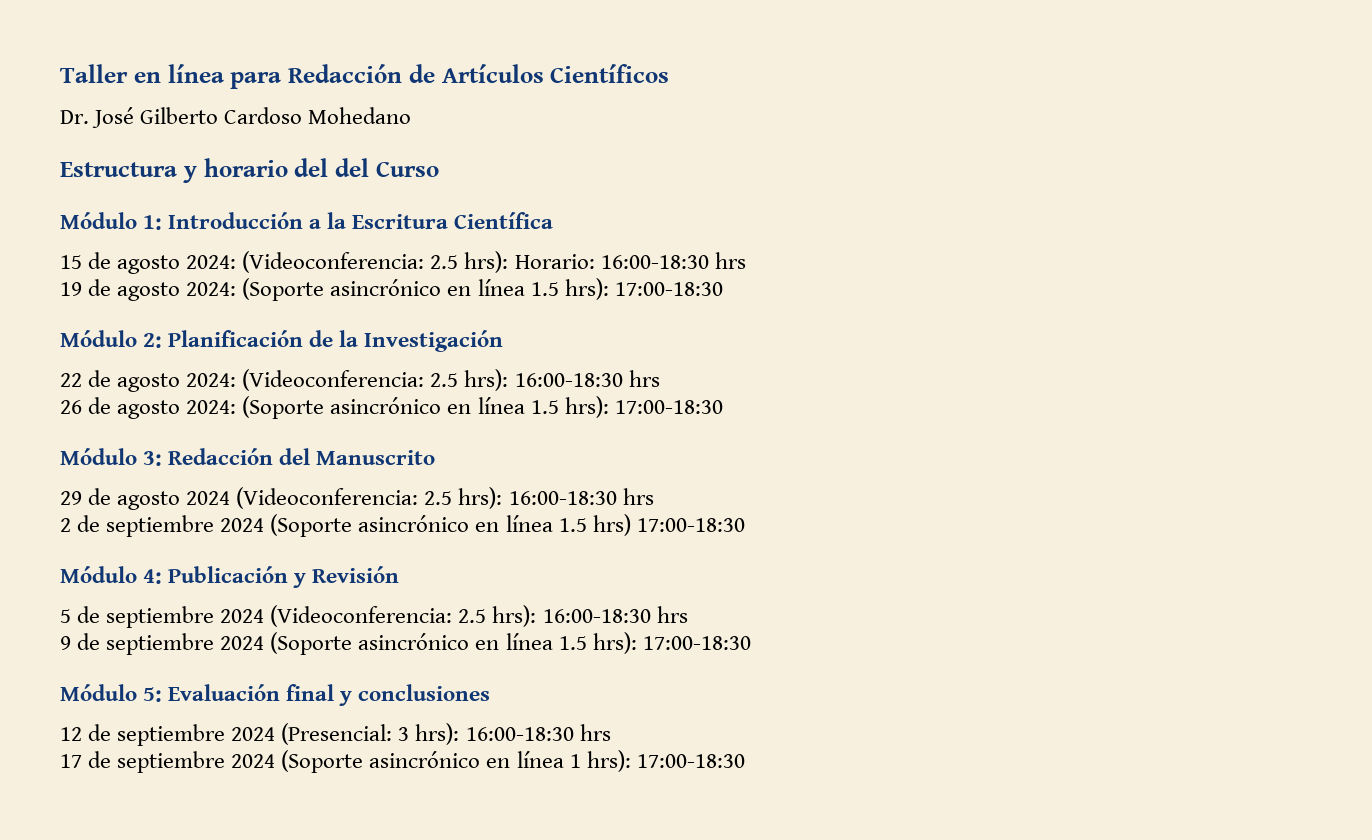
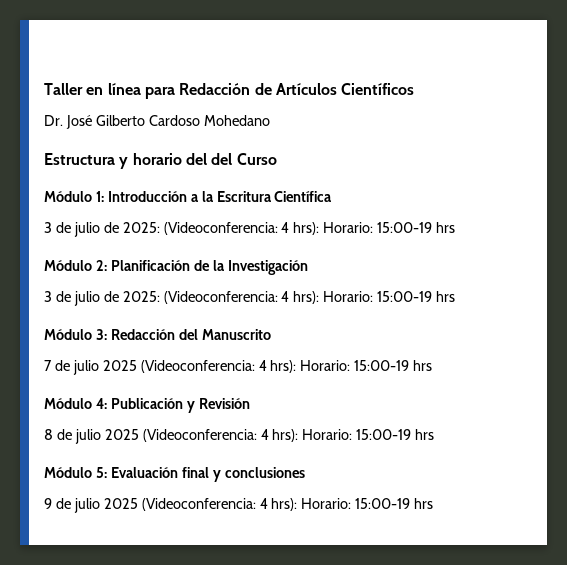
[60,251,746,274] [60,278,723,301] 15 de agosto 2024: (Videoconferencia: 2.5 hrs): Horario: 16:00-18:30 hrs // 19 de agosto 2024: (Soporte asincrónico en línea 1.5 hrs): 17:00-18:30 -> [44,222,456,237] 3 de julio de 2025: (Videoconferencia: 4 hrs): Horario: 15:00-19 hrs
[60,369,660,392] [60,396,723,419] 22 de agosto 2024: (Videoconferencia: 2.5 hrs): 16:00-18:30 hrs // 26 de agosto 2024: (Soporte asincrónico en línea 1.5 hrs): 17:00-18:30 -> [44,291,456,306] 3 de julio de 2025: (Videoconferencia: 4 hrs): Horario: 15:00-19 hrs
[60,487,654,510] [60,514,745,537] 29 de agosto 2024 (Videoconferencia: 2.5 hrs): 16:00-18:30 hrs // 2 de septiembre 2024 (Soporte asincrónico en línea 1.5 hrs) 17:00-18:30 -> [44,360,433,375] 7 de julio 2025 (Videoconferencia: 4 hrs): Horario: 15:00-19 hrs
[60,605,688,628] [60,632,751,655] 5 de septiembre 2024 (Videoconferencia: 2.5 hrs): 16:00-18:30 hrs // 9 de septiembre 2024 (Soporte asincrónico en línea 1.5 hrs): 17:00-18:30 -> [44,429,435,444] 8 de julio 2025 (Videoconferencia: 4 hrs): Horario: 15:00-19 hrs
[60,723,611,746] [60,750,745,773] 12 de septiembre 2024 (Presencial: 3 hrs): 16:00-18:30 hrs // 17 de septiembre 2024 (Soporte asincrónico en línea 1 hrs): 17:00-18:30 -> [44,498,434,513] 9 de julio 2025 (Videoconferencia: 4 hrs): Horario: 15:00-19 hrs

